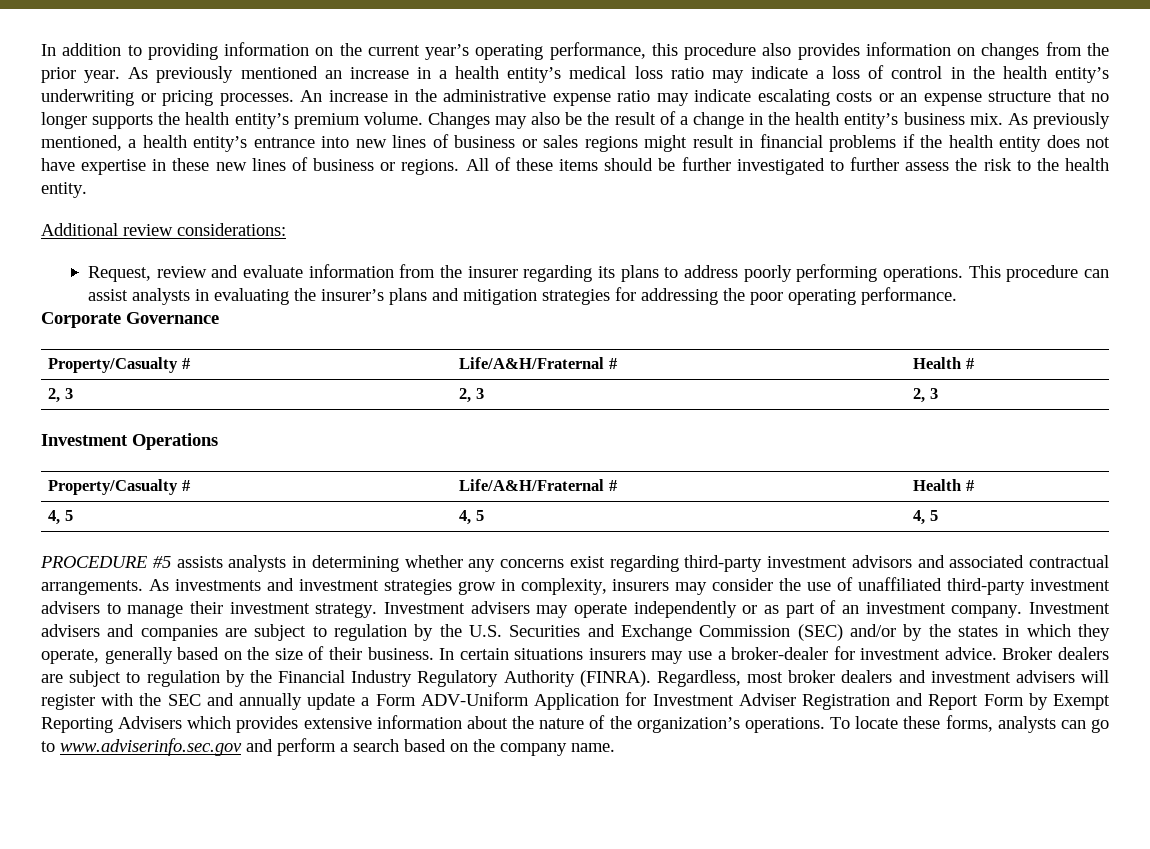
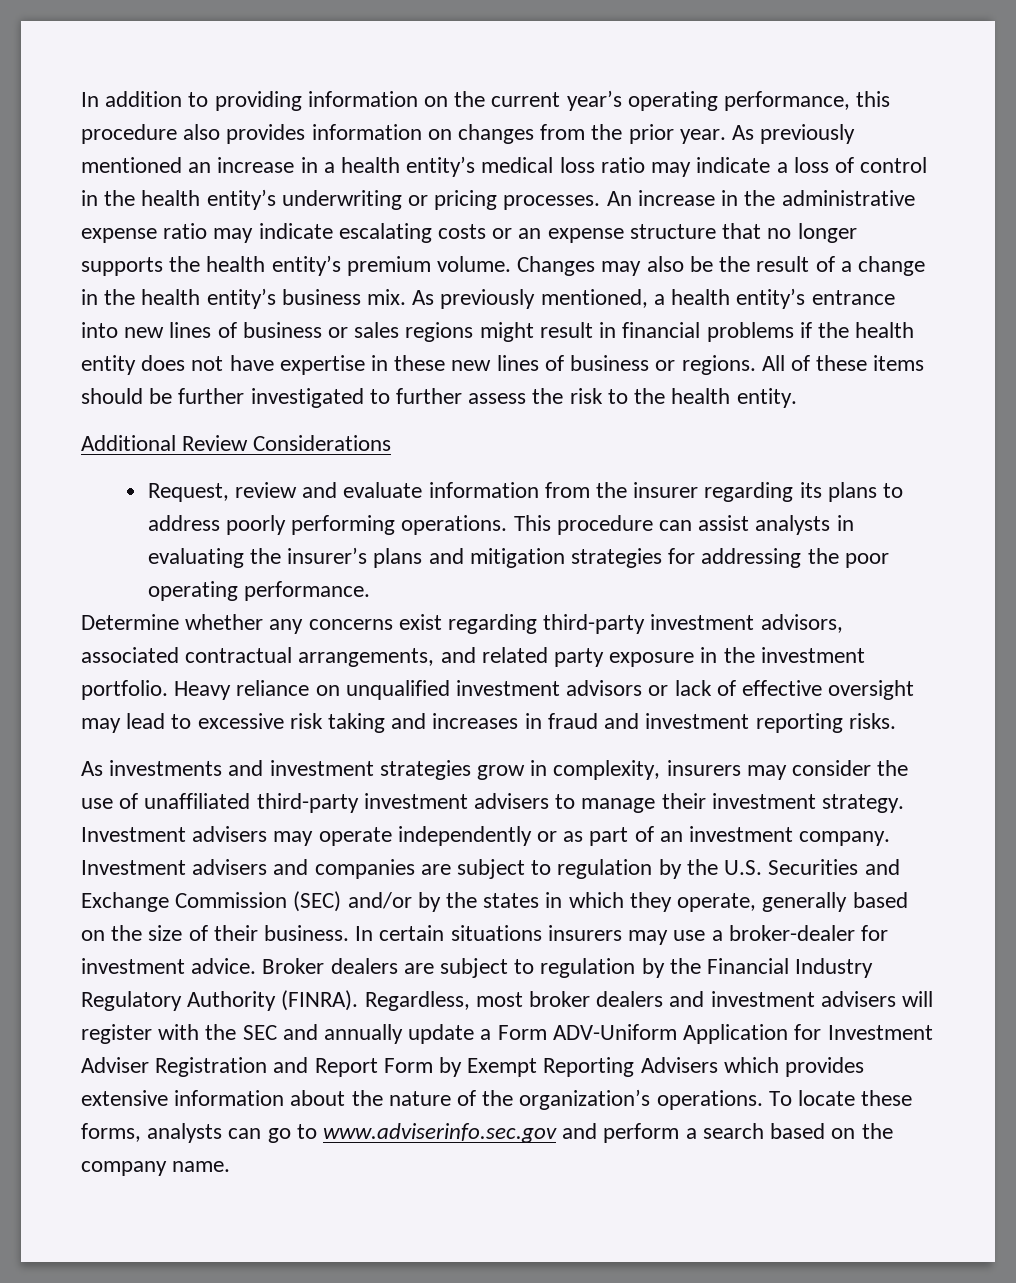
[123,223,286,236] review considerations: -> [182,435,392,451] Review Considerations
[41,312,219,328] [48,357,191,373] [459,357,618,369] [913,357,975,369] [48,388,73,403] [459,388,484,403] [913,388,938,403] [41,433,218,450] [48,479,191,495] [459,479,618,491] [913,479,975,491] [48,510,73,525] [459,510,484,525] [913,510,938,525] [40,555,399,572] Corporate Governance // Property/Casualty # | Life/A&H/Fraternal # | Health # // 2, 3 | 2, 3 | 2, 3 // Investment Operations // Property/Casualty # | Life/A&H/Fraternal # | Health # // 4, 5 | 4, 5 | 4, 5 // PROCEDURE #5 assists analysts in determining -> [81,614,179,630] Determine
[851,555,1109,568] [41,580,143,595] advisors and associated contractual arrangements. -> [760,614,843,633] [81,647,865,667] [81,680,915,700] [81,713,896,733] advisors, associated contractual arrangements, and related party exposure in the investment portfolio. Heavy reliance on unqualified investment advisors or lack of effective oversight may lead to excessive risk taking and increases in fraud and investment reporting risks. //

